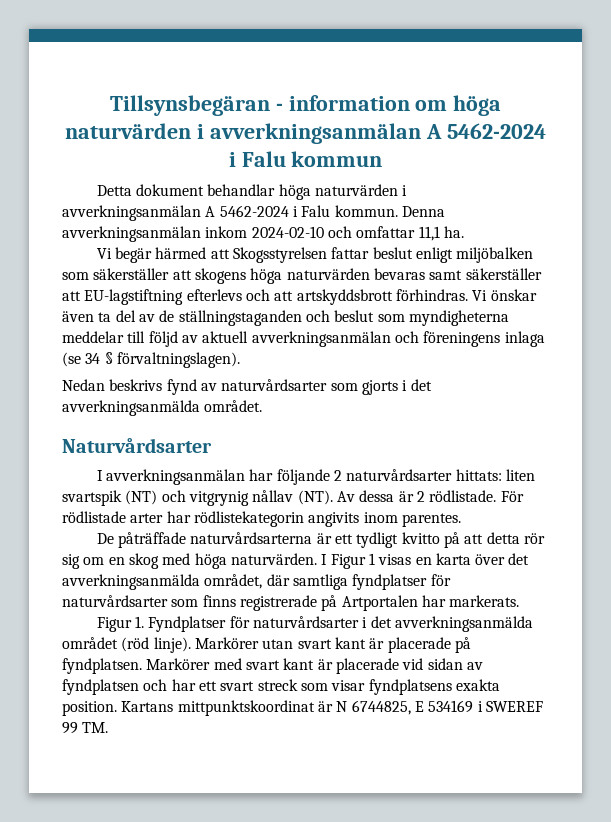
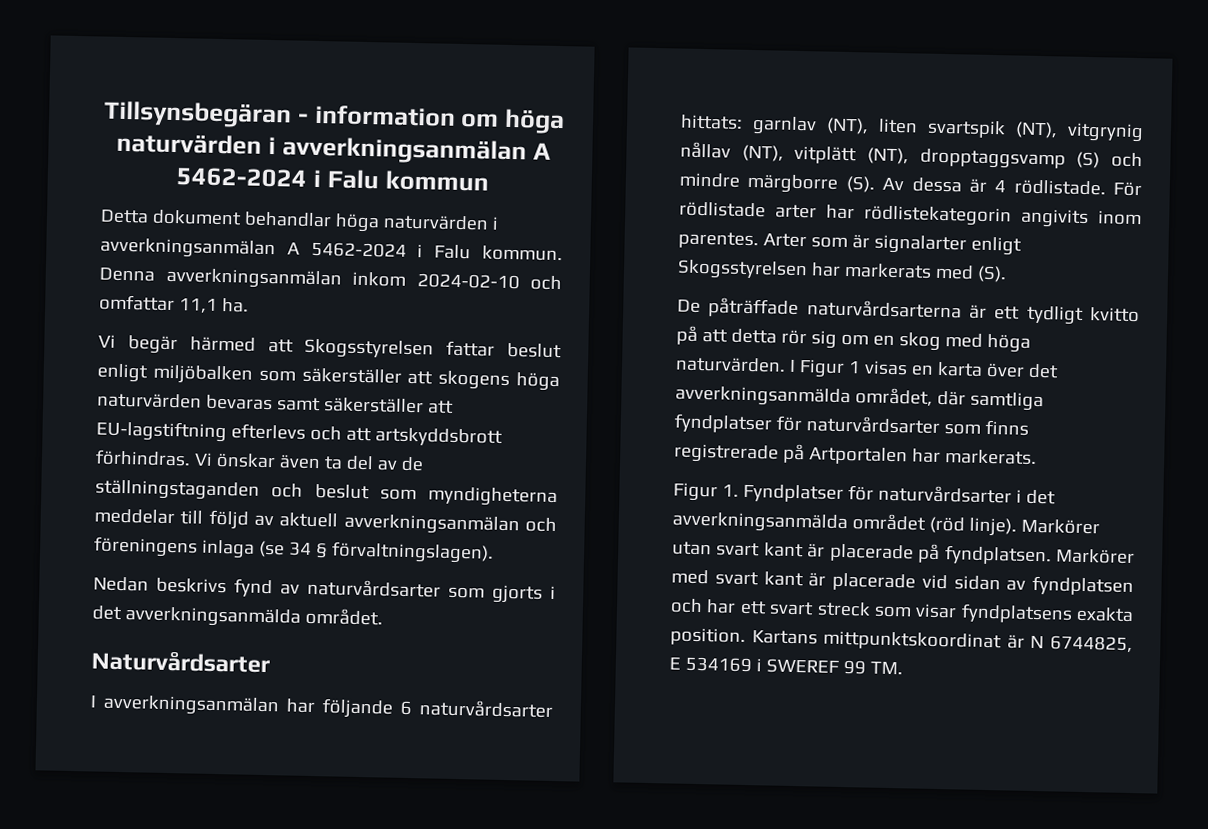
[333,470,342,481] 2 -> [400,700,413,716] 6
[505,469,535,481] [62,490,333,506] liten svartspik (NT) och vitgrynig nållav (NT). -> [752,116,1144,143] [680,141,1143,170] [679,172,875,194] garnlav (NT), liten svartspik (NT), vitgrynig nållav (NT), vitplätt (NT), dropptaggsvamp (S) och mindre märgborre (S).
[416,491,425,502] 2 -> [994,180,1007,193] 4
(461, 520) none -> [762,233,1022,256] [677,259,1007,283] Arter som är signalarter enligt Skogsstyrelsen har markerats med (S).

